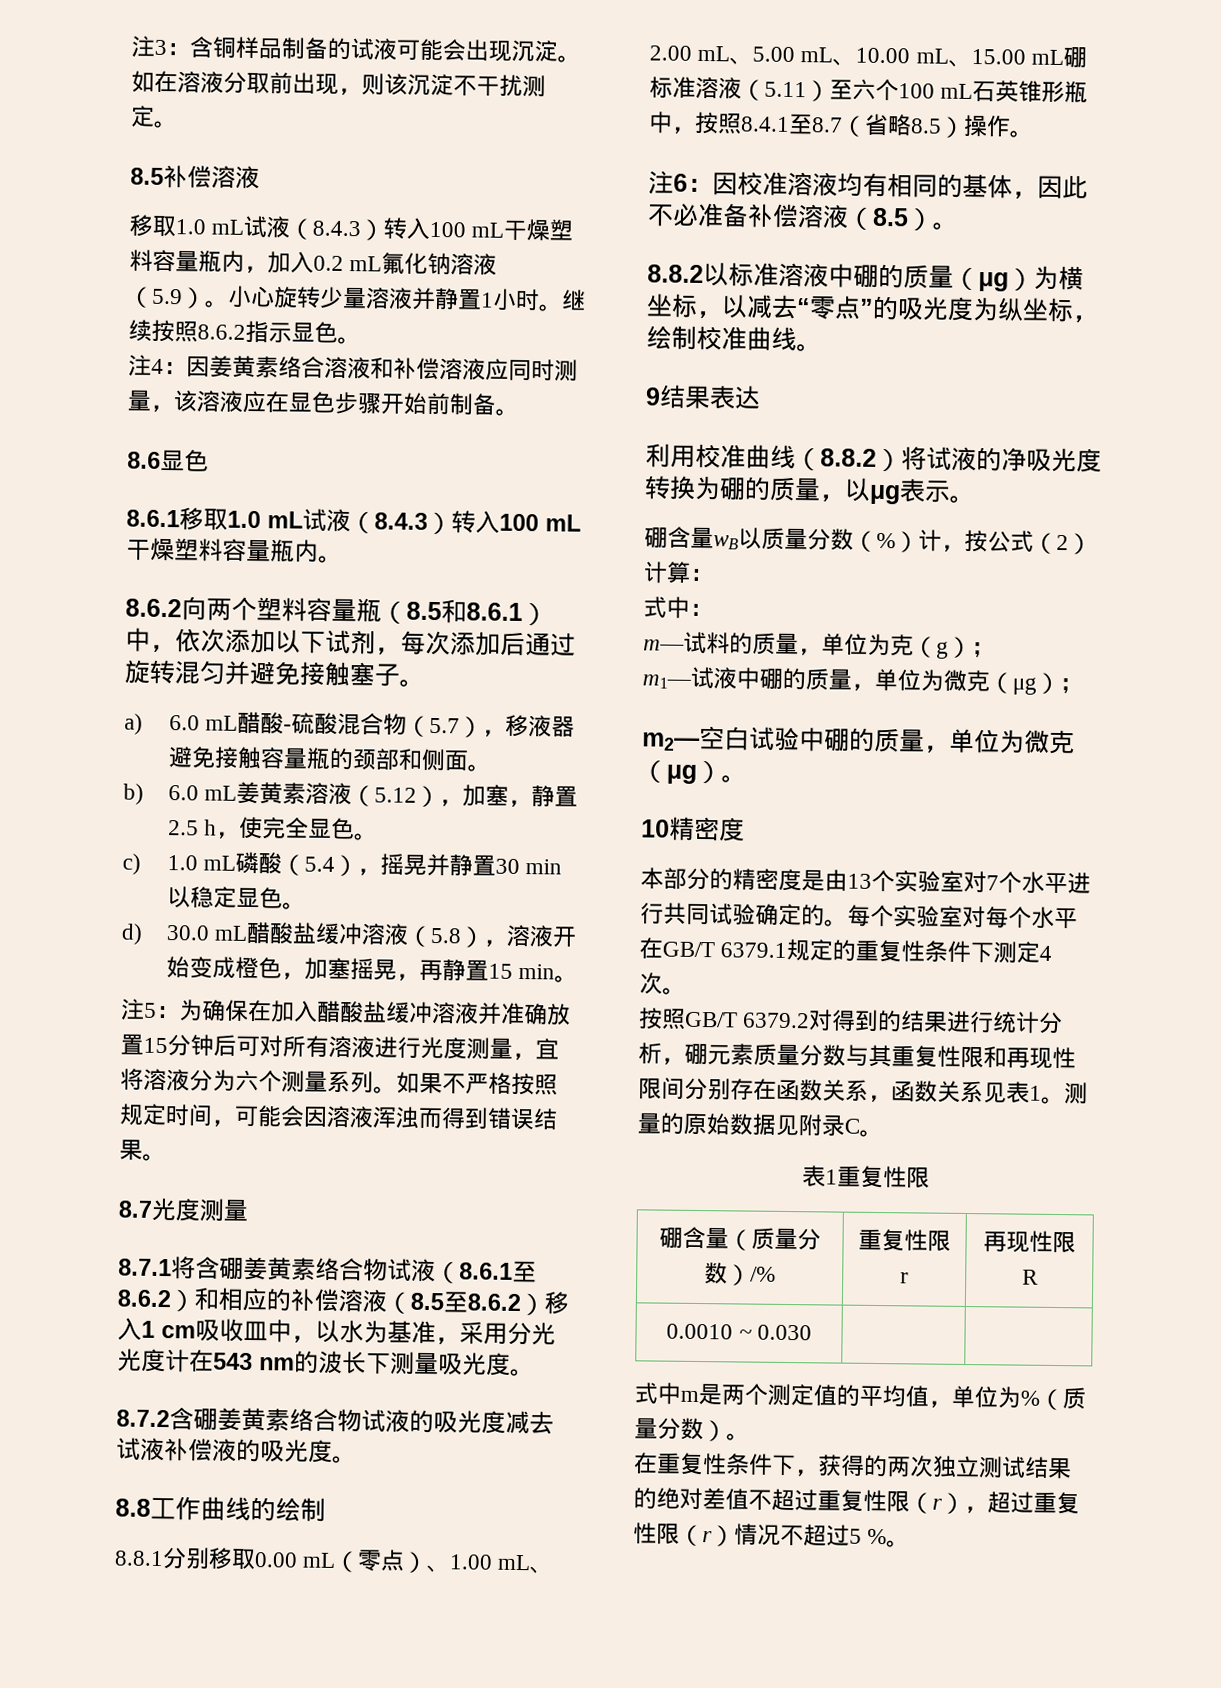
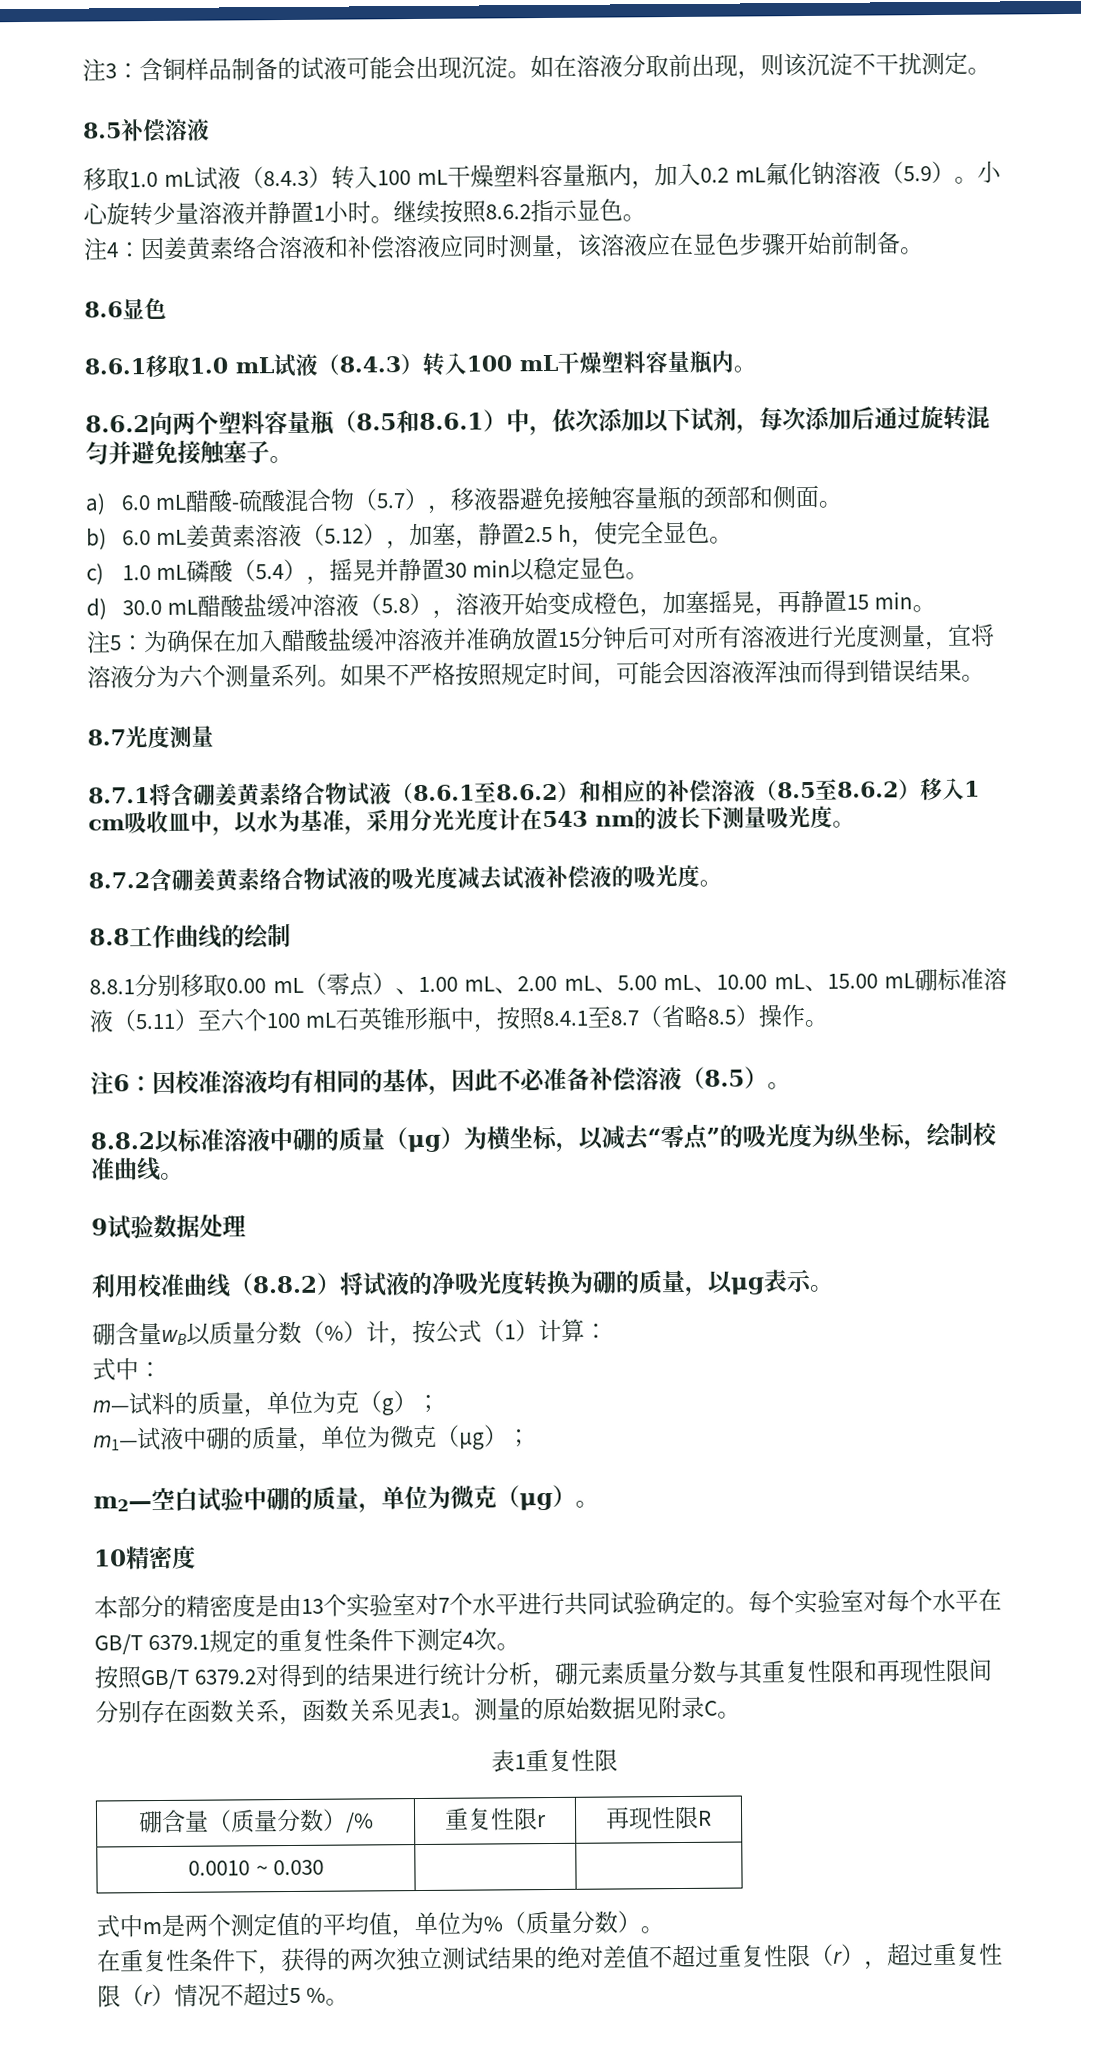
[659,384,761,410] 结果表达 -> [107,1214,246,1240] 试验数据处理
[1056,534,1069,551] 2 -> [504,1324,516,1340] 1

